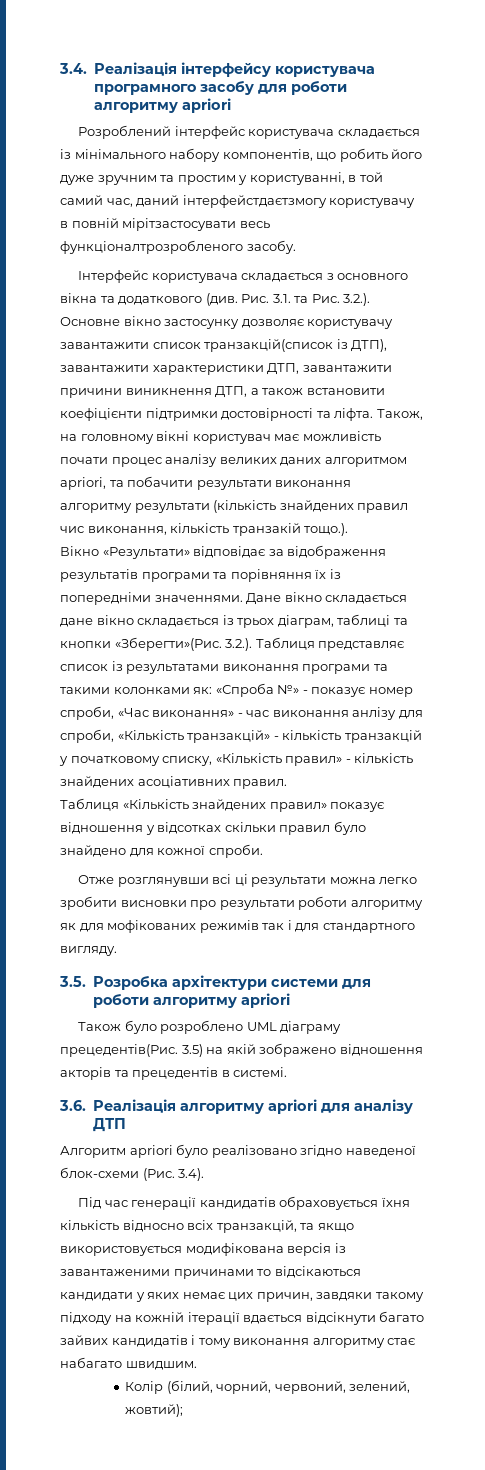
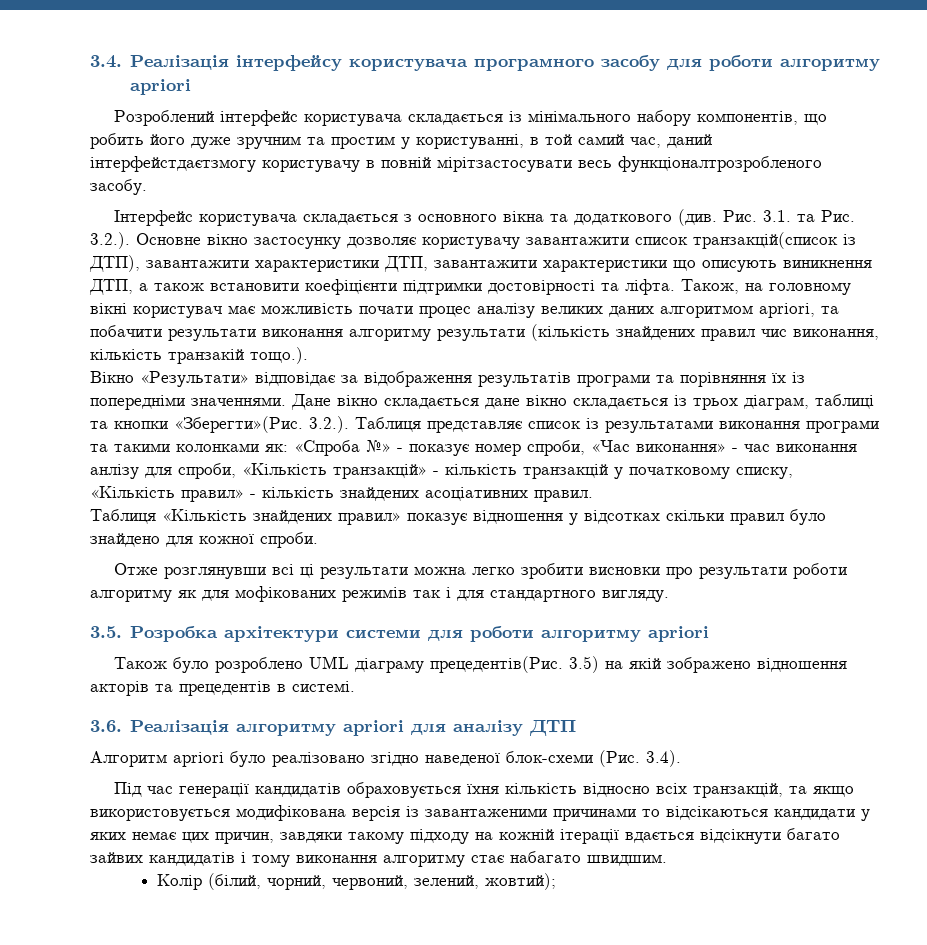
[60,388,122,398] причини -> [543,260,777,272] характеристики що описують

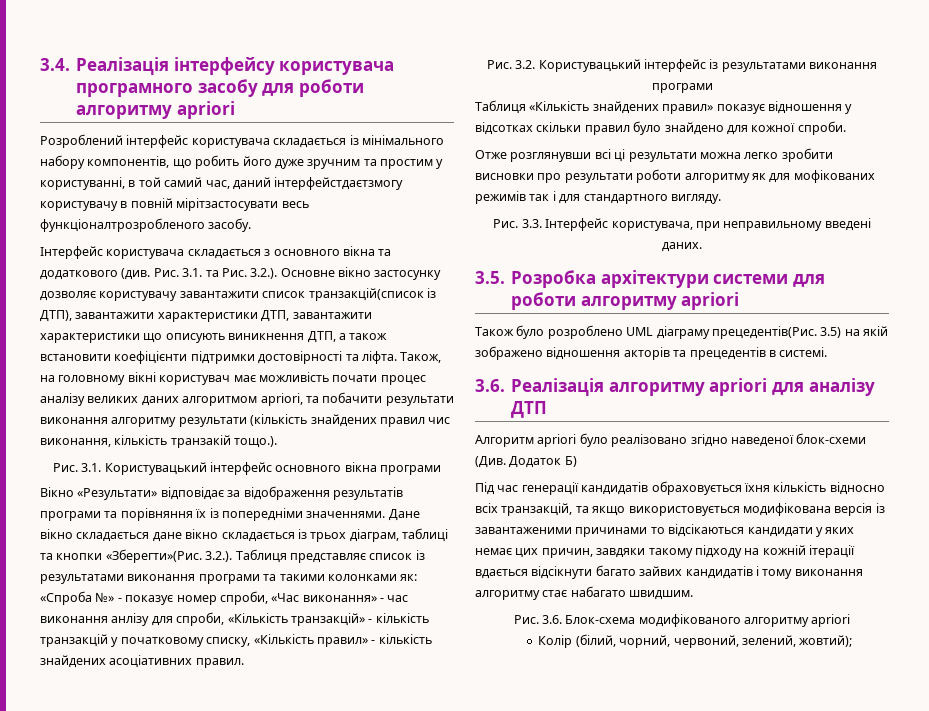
(308, 355) none -> [52,462,442,475] // Рис. 3.1. Користувацький інтерфейс основного вікна програми
(593, 496) none -> [486,59,878,72] [651,83,713,93] // Рис. 3.2. Користувацький інтерфейс із результатами виконання програми
(669, 596) none -> [493,218,871,231] [662,242,702,252] // Рис. 3.3. Інтерфейс користувача, при неправильному введені даних.
[599,750,681,767] (Рис. 3.4). -> [475,456,577,468] (Див. Додаток Б)
(667, 860) none -> [513,614,851,627] // Рис. 3.6. Блок-схема модифікованого алгоритму apriori

